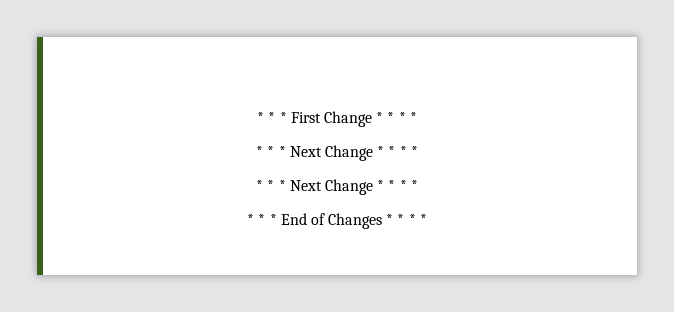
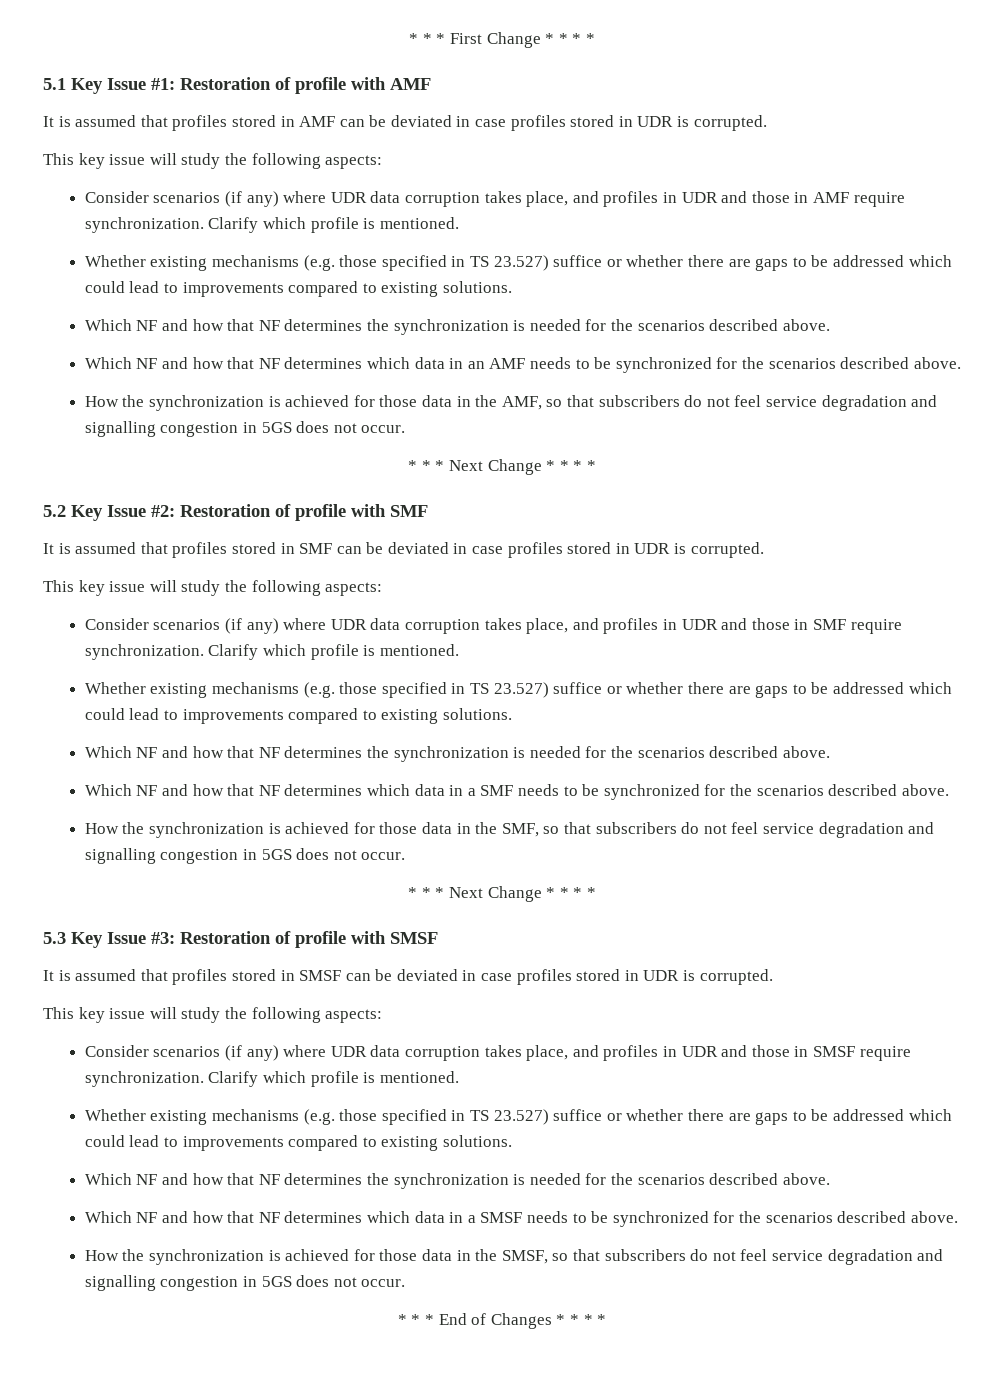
[256,145,418,161] [256,179,418,195] // * * * Next Change * * * * // * * * Next Change * * * * -> [43,77,431,94] [43,115,767,131] [43,153,383,169] [84,191,905,207] [84,217,459,233] [84,255,952,271] [84,281,513,297] [84,319,830,335] [84,357,961,373] [84,395,938,411] [84,421,406,437] [408,459,596,475] [43,504,428,521] [43,542,764,558] [43,580,383,596] [84,618,902,634] [84,644,459,660] [84,682,952,698] [84,708,513,724] [84,746,830,762] [84,784,949,800] [84,822,935,838] [84,848,406,864] [408,886,596,902] [43,931,438,948] [43,969,773,985] [43,1007,383,1023] [84,1045,911,1061] [84,1071,459,1087] [84,1109,952,1125] [84,1135,513,1151] [84,1173,830,1189] [84,1211,958,1227] [84,1249,944,1265] [84,1275,406,1291] // 5.1 Key Issue #1: Restoration of profile with AMF // It is assumed that profiles stored in AMF can be deviated in case profiles stored in UDR is corrupted. // This key issue will study the following aspects: // Consider scenarios (if any) where UDR data corruption takes place, and profiles in UDR and those in AMF require synchronization. Clarify which profile is mentioned. // Whether existing mechanisms (e.g. those specified in TS 23.527) suffice or whether there are gaps to be addressed which could lead to improvements compared to existing solutions. // Which NF and how that NF determines the synchronization is needed for the scenarios described above. // Which NF and how that NF determines which data in an AMF needs to be synchronized for the scenarios described above. // How the synchronization is achieved for those data in the AMF, so that subscribers do not feel service degradation and signalling congestion in 5GS does not occur. // * * * Next Change * * * * // 5.2 Key Issue #2: Restoration of profile with SMF // It is assumed that profiles stored in SMF can be deviated in case profiles stored in UDR is corrupted. // This key issue will study the following aspects: // Consider scenarios (if any) where UDR data corruption takes place, and profiles in UDR and those in SMF require synchronization. Clarify which profile is mentioned. // Whether existing mechanisms (e.g. those specified in TS 23.527) suffice or whether there are gaps to be addressed which could lead to improvements compared to existing solutions. // Which NF and how that NF determines the synchronization is needed for the scenarios described above. // Which NF and how that NF determines which data in a SMF needs to be synchronized for the scenarios described above. // How the synchronization is achieved for those data in the SMF, so that subscribers do not feel service degradation and signalling congestion in 5GS does not occur. // * * * Next Change * * * * // 5.3 Key Issue #3: Restoration of profile with SMSF // It is assumed that profiles stored in SMSF can be deviated in case profiles stored in UDR is corrupted. // This key issue will study the following aspects: // Consider scenarios (if any) where UDR data corruption takes place, and profiles in UDR and those in SMSF require synchronization. Clarify which profile is mentioned. // Whether existing mechanisms (e.g. those specified in TS 23.527) suffice or whether there are gaps to be addressed which could lead to improvements compared to existing solutions. // Which NF and how that NF determines the synchronization is needed for the scenarios described above. // Which NF and how that NF determines which data in a SMSF needs to be synchronized for the scenarios described above. // How the synchronization is achieved for those data in the SMSF, so that subscribers do not feel service degradation and signalling congestion in 5GS does not occur.

